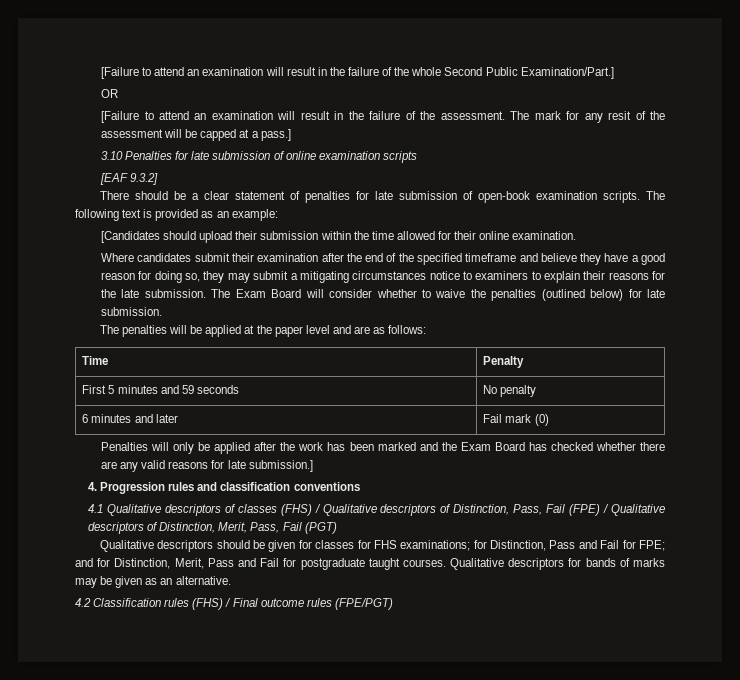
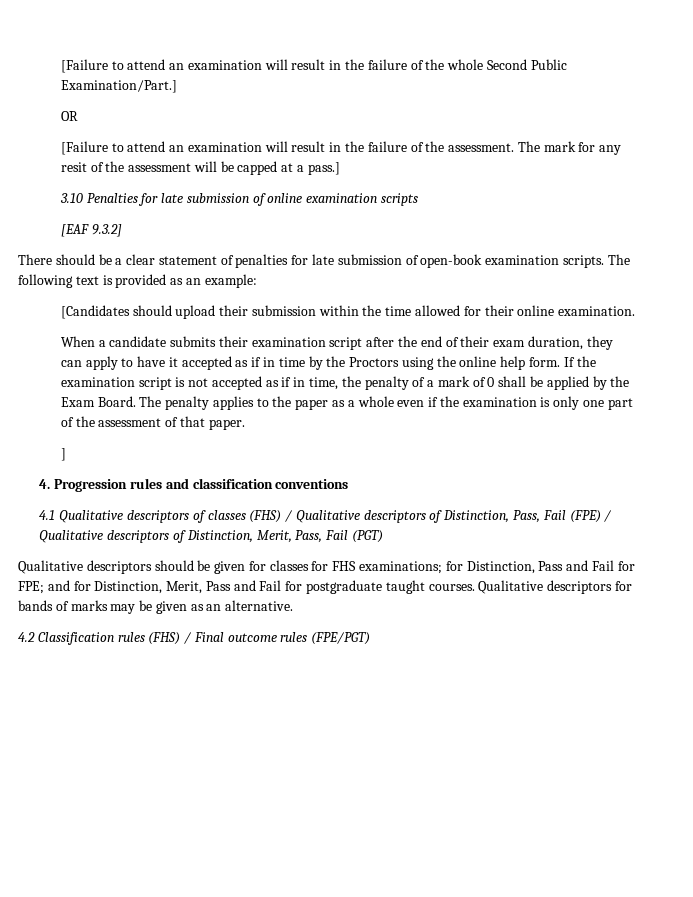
[101,253,230,262] Where candidates submit -> [60,336,217,347] When a candidate submits
(319, 257) none -> [329,337,363,350] script
[398,253,666,265] [101,271,665,283] [101,289,665,301] [101,307,163,316] [99,325,427,337] [82,356,109,365] [483,356,525,368] [82,385,239,394] [483,385,537,397] [82,414,178,423] [483,414,549,426] [101,442,665,454] [101,460,313,472] the specified timeframe and believe they have a good reason for doing so, they may submit a mitigating circumstances notice to examiners to explain their reasons for the late submission. The Exam Board will consider whether to waive the penalties (outlined below) for late submission. // The penalties will be applied at the paper level and are as follows: // Time | Penalty // First 5 minutes and 59 seconds | No penalty // 6 minutes and later | Fail mark (0) // Penalties will only be applied after the work has been marked and the Exam Board has checked whether there are any valid reasons for late submission.] -> [460,336,613,350] [60,356,596,370] [60,376,630,390] [60,396,633,410] [60,416,245,430] [60,448,66,461] their exam duration, they can apply to have it accepted as if in time by the Proctors using the online help form. If the examination script is not accepted as if in time, the penalty of a mark of 0 shall be applied by the Exam Board. The penalty applies to the paper as a whole even if the examination is only one part of the assessment of that paper. // ]

